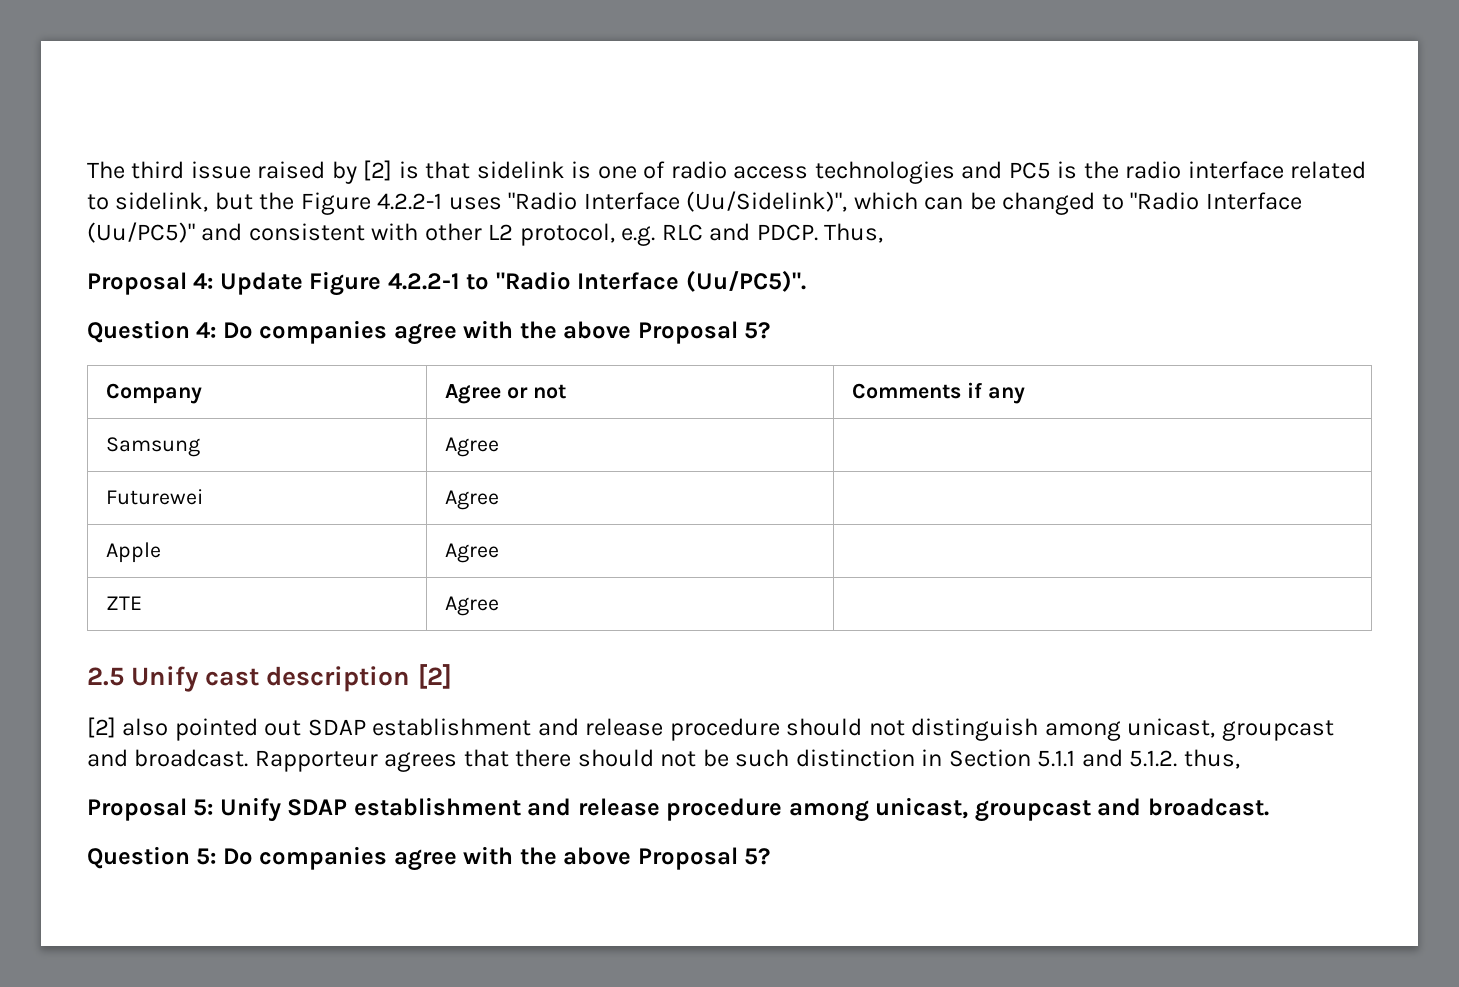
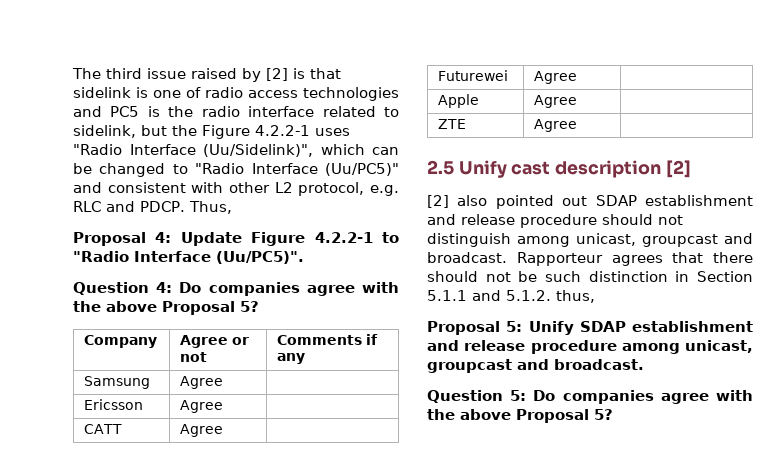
(499, 447) none -> [84,399,144,410] [180,400,224,413] [84,424,123,434] [180,424,224,437] // Ericsson | Agree | // CATT | Agree |

